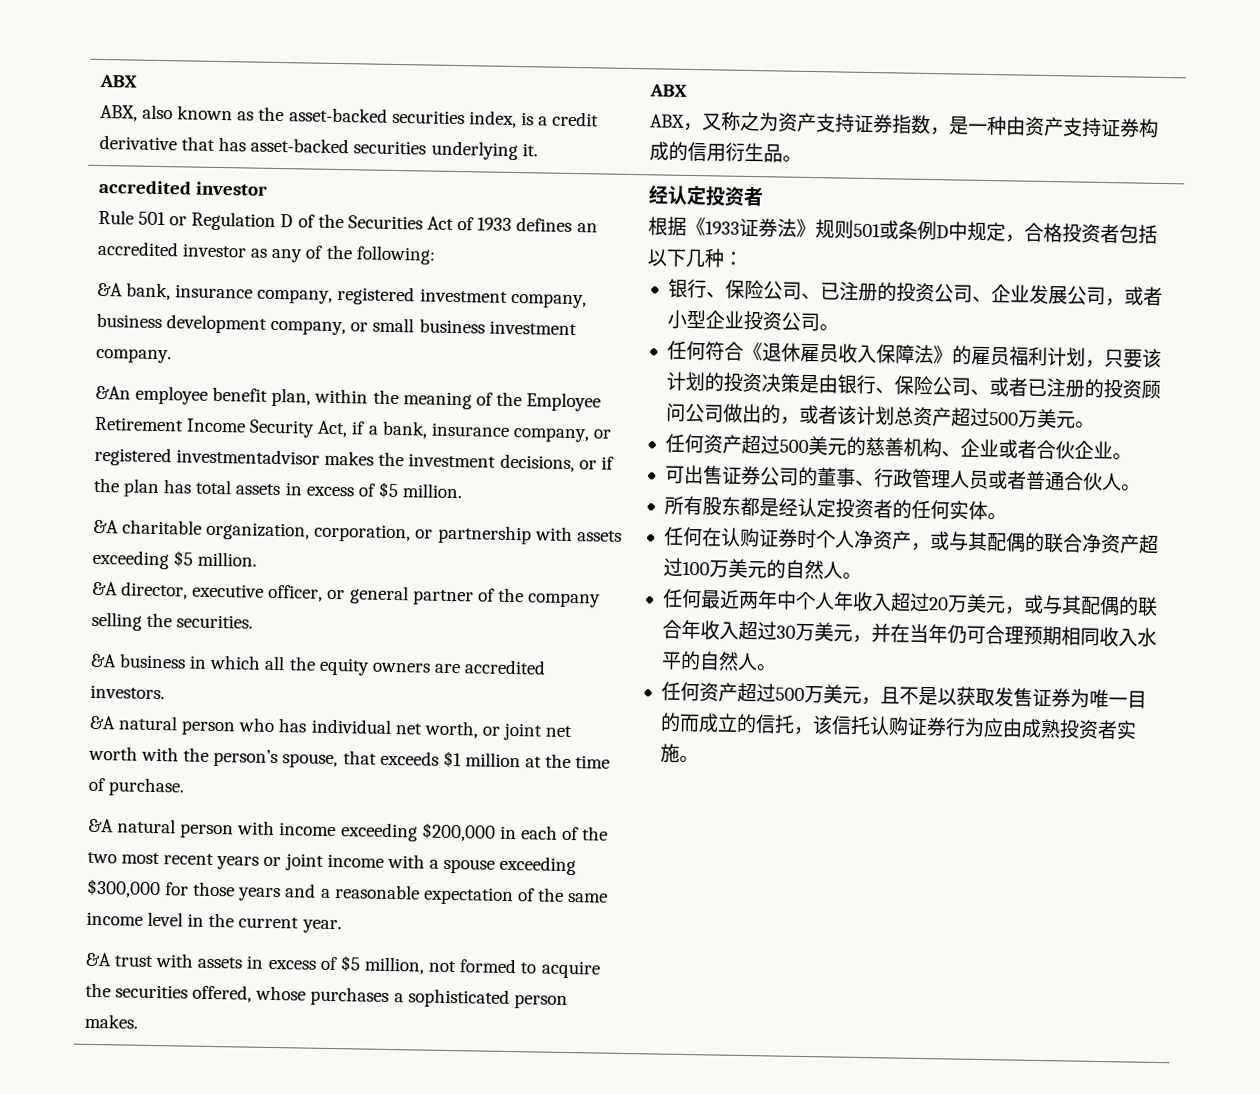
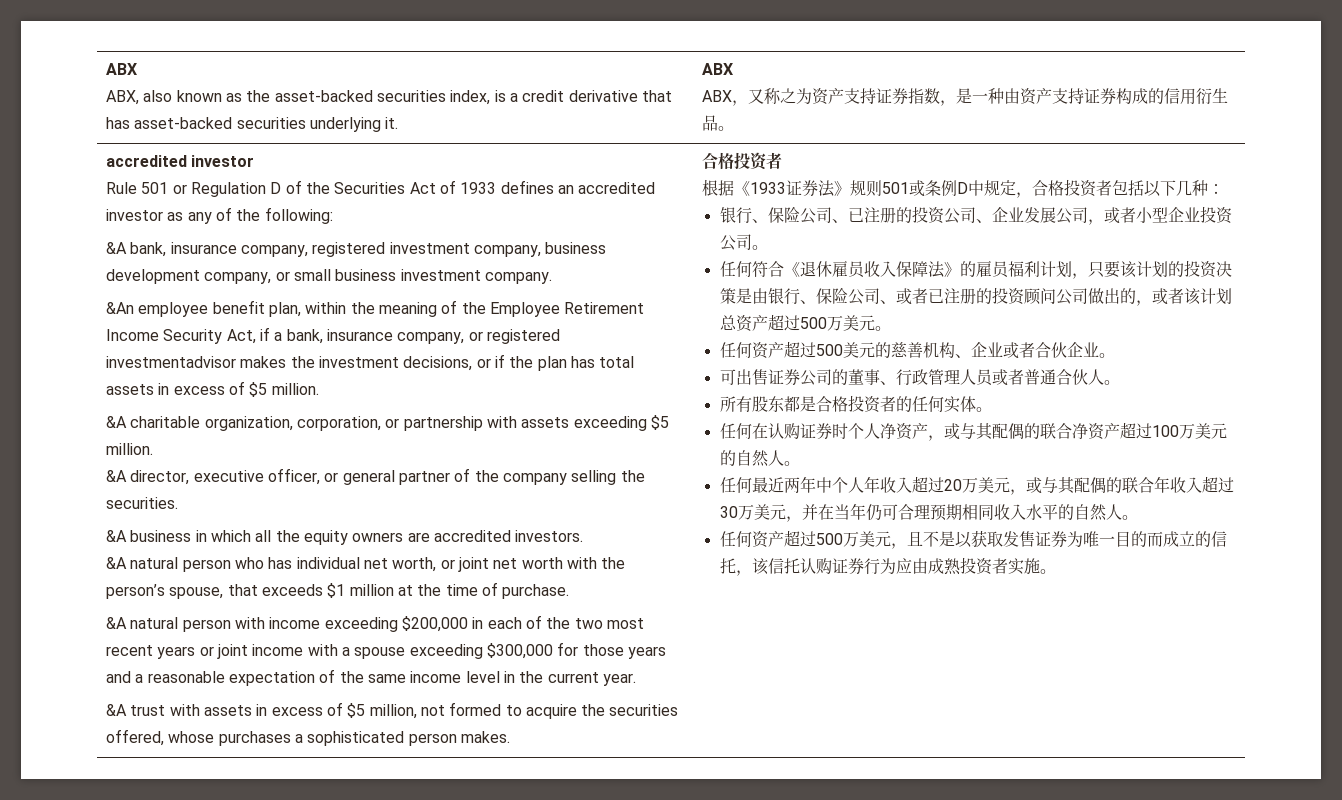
[647,185,707,206] 经认定 -> [701,152,734,170] 合格
[777,497,836,518] 经认定 -> [815,396,848,412] 合格

